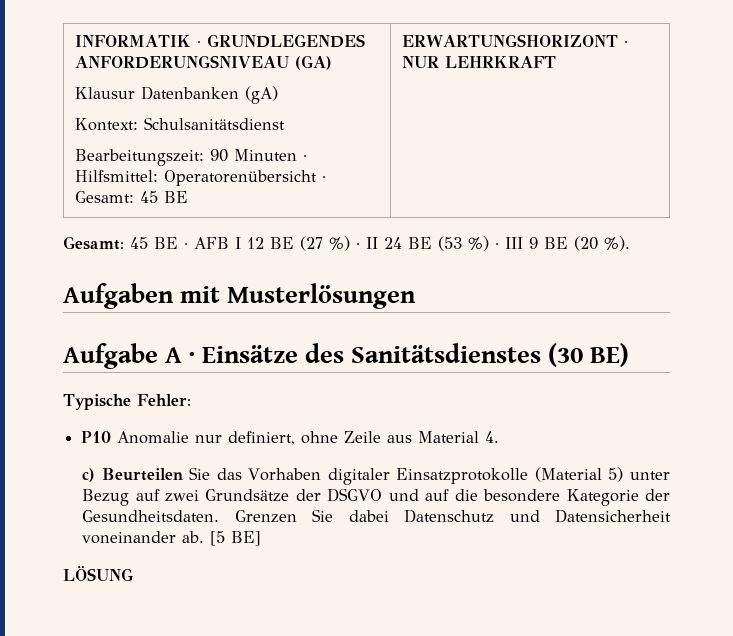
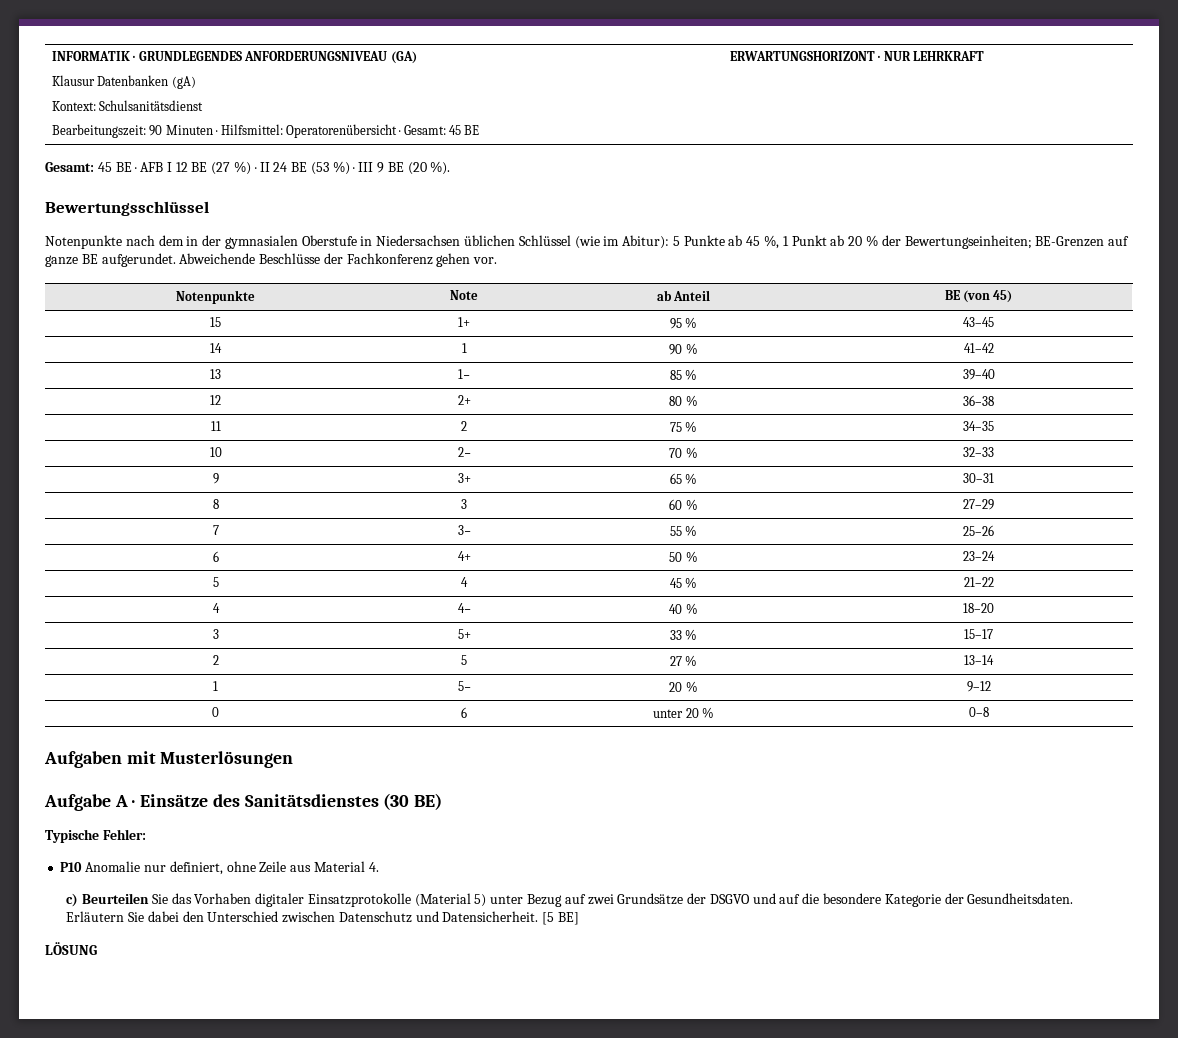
(630, 243) none -> [45,201,209,216] [45,235,1130,249] [45,253,498,267] [176,290,255,304] [450,290,478,300] [656,290,711,301] [944,290,1013,303] [210,317,221,327] [458,317,470,327] [669,317,698,329] [963,317,994,327] [210,343,222,353] [461,343,467,353] [669,343,698,355] [963,343,994,353] [210,369,221,379] [458,369,470,379] [669,369,698,380] [962,369,995,380] [210,395,221,405] [457,395,471,405] [669,395,698,406] [963,395,994,406] [210,421,221,431] [461,421,467,431] [669,421,698,432] [963,421,994,431] [209,447,222,457] [457,447,471,457] [669,447,698,458] [963,447,994,457] [212,473,219,484] [457,473,471,483] [669,473,698,484] [963,473,994,483] [212,499,219,509] [461,499,467,509] [669,499,698,510] [963,499,994,510] [212,525,219,535] [457,525,471,535] [669,525,698,536] [963,525,994,536] [212,551,219,562] [457,551,471,561] [669,551,698,562] [963,551,995,561] [212,577,219,587] [461,577,468,587] [669,577,698,588] [963,577,994,587] [212,603,220,613] [457,603,471,613] [669,603,698,614] [963,603,994,613] [212,629,219,639] [457,629,471,639] [669,629,698,640] [964,629,993,639] [212,655,219,665] [461,655,467,665] [669,655,698,666] [964,655,994,665] [213,681,218,691] [457,681,471,691] [669,681,698,692] [966,681,991,692] [212,707,219,717] [461,707,467,718] [653,707,714,718] [968,707,989,717] // Bewertungsschlüssel // Notenpunkte nach dem in der gymnasialen Oberstufe in Niedersachsen üblichen Schlüssel (wie im Abitur): 5 Punkte ab 45 %, 1 Punkt ab 20 % der Bewertungseinheiten; BE-Grenzen auf ganze BE aufgerundet. Abweichende Beschlüsse der Fachkonferenz gehen vor. // Notenpunkte | Note | ab Anteil | BE (von 45) // 15 | 1+ | 95 % | 43–45 // 14 | 1 | 90 % | 41–42 // 13 | 1− | 85 % | 39–40 // 12 | 2+ | 80 % | 36–38 // 11 | 2 | 75 % | 34–35 // 10 | 2− | 70 % | 32–33 // 9 | 3+ | 65 % | 30–31 // 8 | 3 | 60 % | 27–29 // 7 | 3− | 55 % | 25–26 // 6 | 4+ | 50 % | 23–24 // 5 | 4 | 45 % | 21–22 // 4 | 4− | 40 % | 18–20 // 3 | 5+ | 33 % | 15–17 // 2 | 5 | 27 % | 13–14 // 1 | 5− | 20 % | 9–12 // 0 | 6 | unter 20 % | 0–8
[234,510,297,523] Grenzen -> [66,911,125,922] Erläutern
[404,509,671,523] [82,531,205,544] Datenschutz und Datensicherheit voneinander ab. -> [182,911,539,923] den Unterschied zwischen Datenschutz und Datensicherheit.

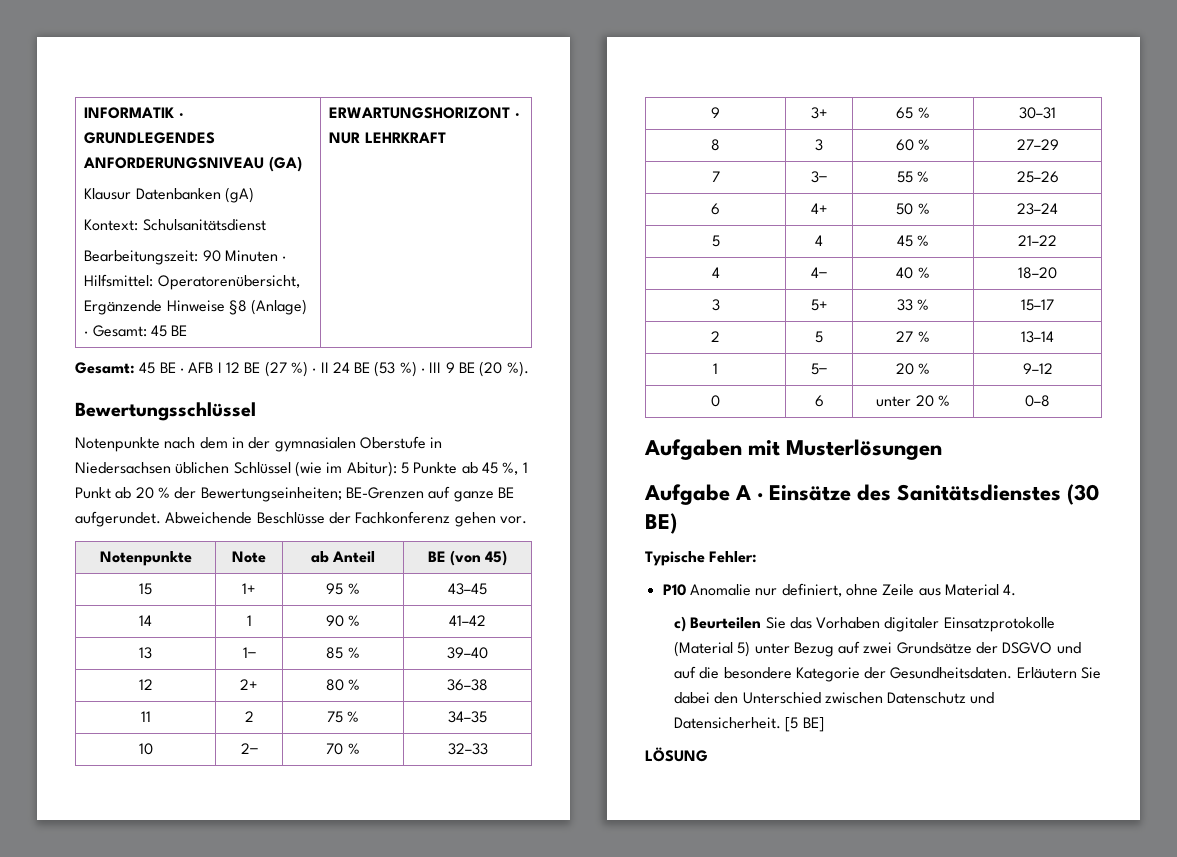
[285,124,397,138] Operatorenübersicht -> [157,275,300,290] [84,299,308,315] Operatorenübersicht, Ergänzende Hinweise §8 (Anlage)

